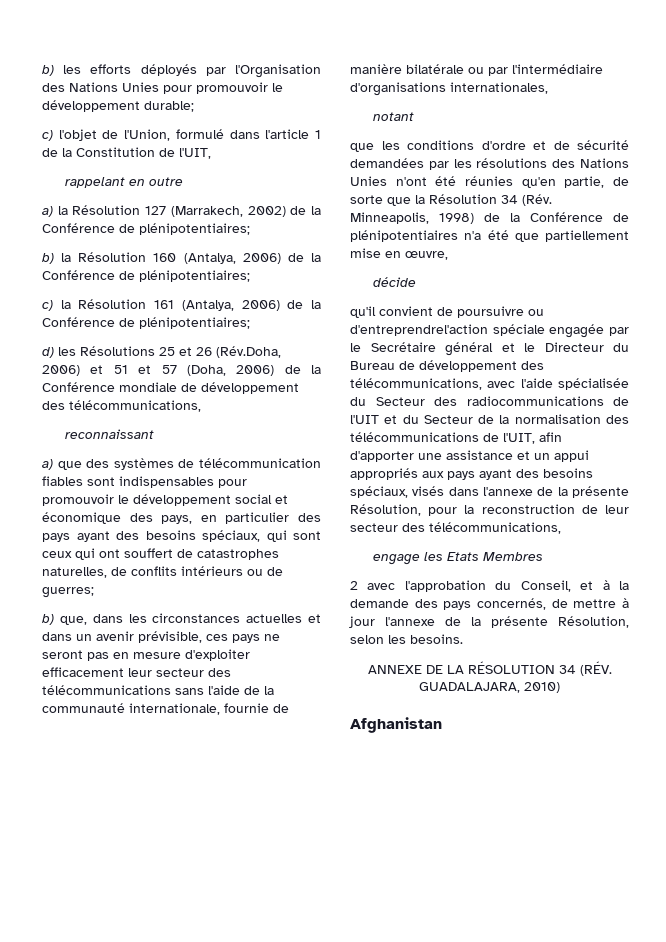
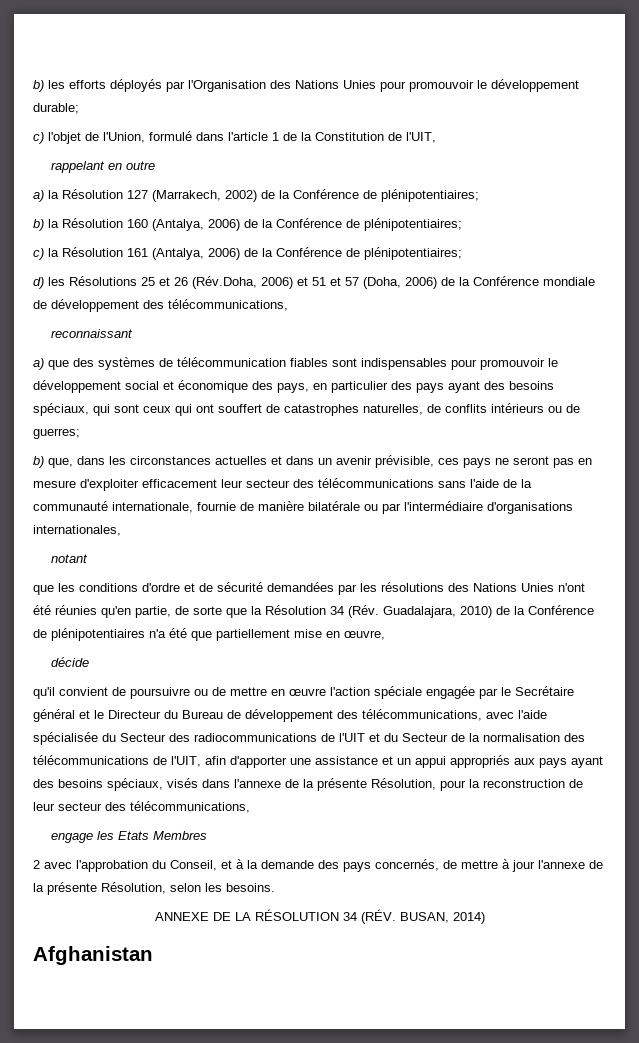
[350,212,474,224] Minneapolis, 1998) -> [383,606,492,618] Guadalajara, 2010)
[350,324,488,336] d'entreprendrel'action -> [212,687,370,696] de mettre en œuvre l'action
[419,682,560,693] GUADALAJARA, 2010) -> [399,912,485,924] BUSAN, 2014)

